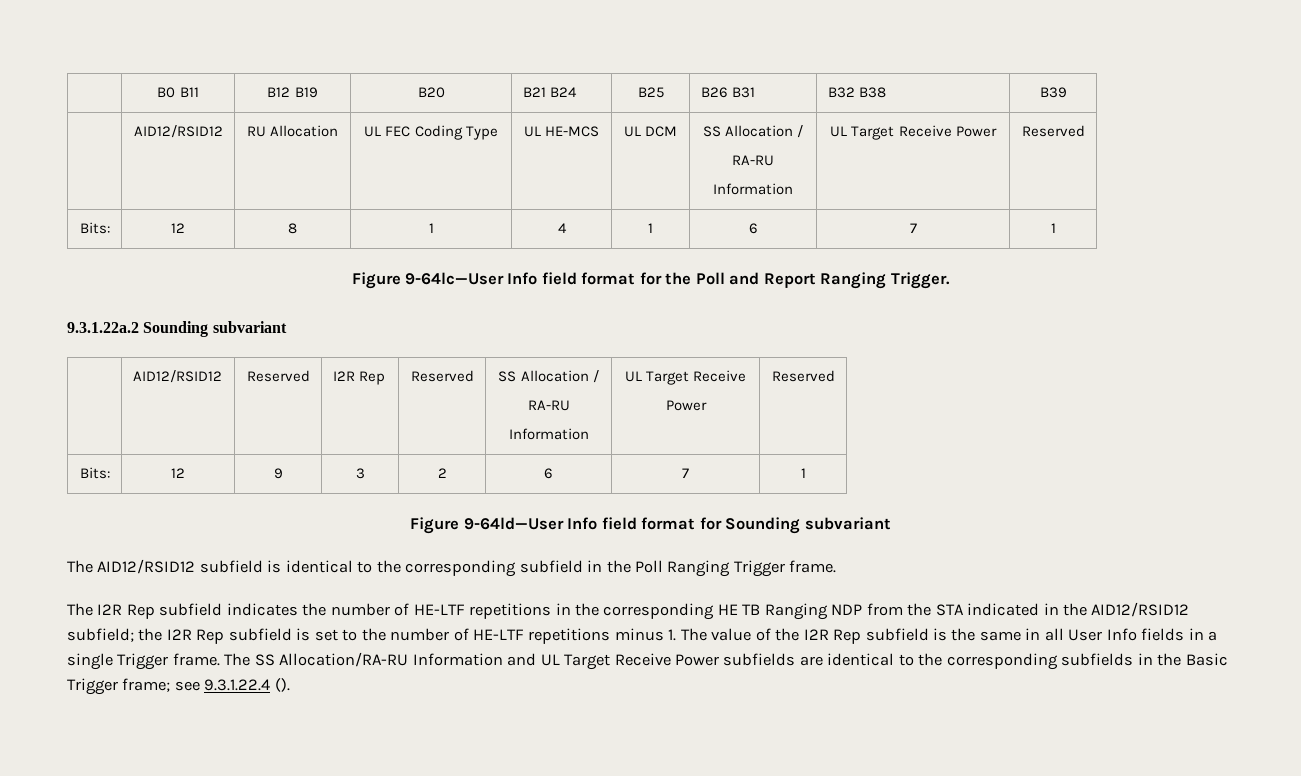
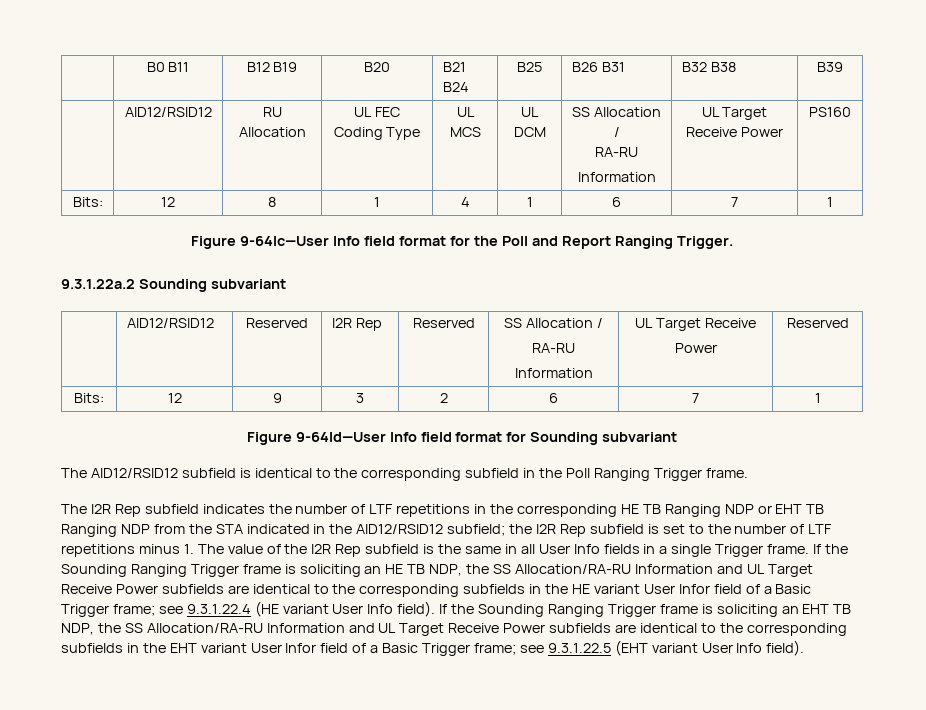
[545,126,600,137] HE-MCS -> [449,127,481,137] MCS
[1021,125,1085,137] Reserved -> [809,107,851,117] PS160
[413,604,465,615] HE-LTF -> [369,504,394,514] LTF
(863, 609) none -> [757,504,825,514] [61,524,150,537] or EHT TB Ranging NDP
[473,629,525,640] HE-LTF -> [808,524,833,534] LTF
[224,653,251,666] The -> [813,544,848,554] [61,564,490,577] If the Sounding Ranging Trigger frame is soliciting an HE TB NDP, the
(1182, 659) none -> [572,584,772,594] HE variant User Infor field of a
[274,678,290,692] (). -> [254,601,852,617] [61,623,847,636] [61,640,805,656] (HE variant User Info field). If the Sounding Ranging Trigger frame is soliciting an EHT TB NDP, the SS Allocation/RA-RU Information and UL Target Receive Power subfields are identical to the corresponding subfields in the EHT variant User Infor field of a Basic Trigger frame; see 9.3.1.22.5 (EHT variant User Info field).

